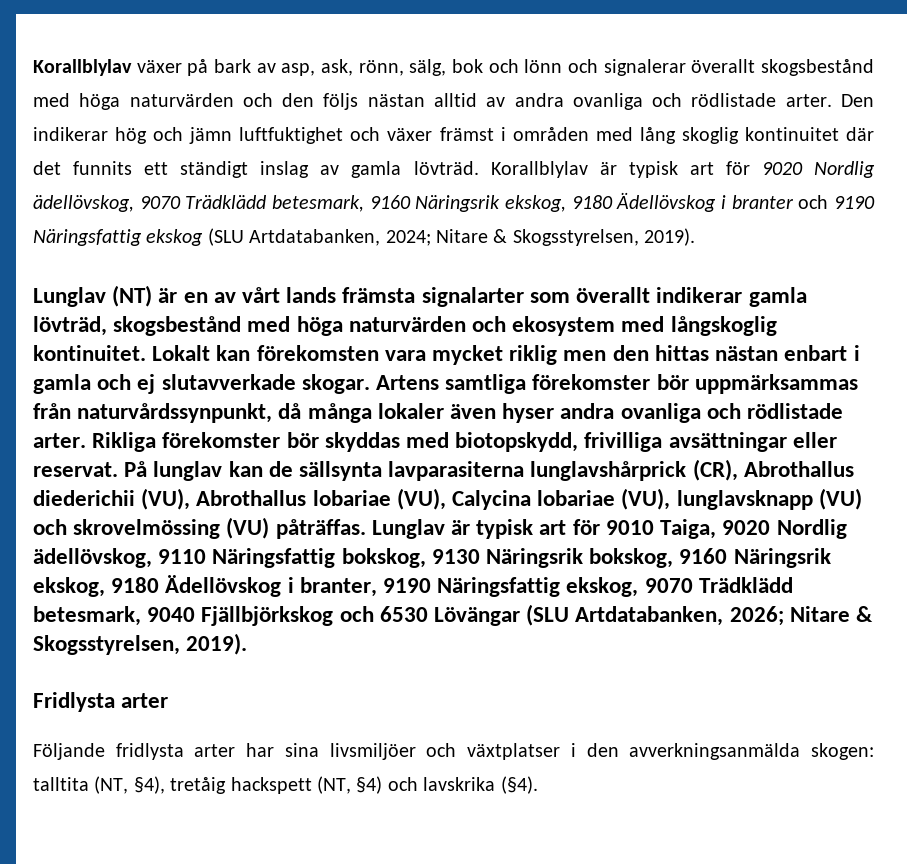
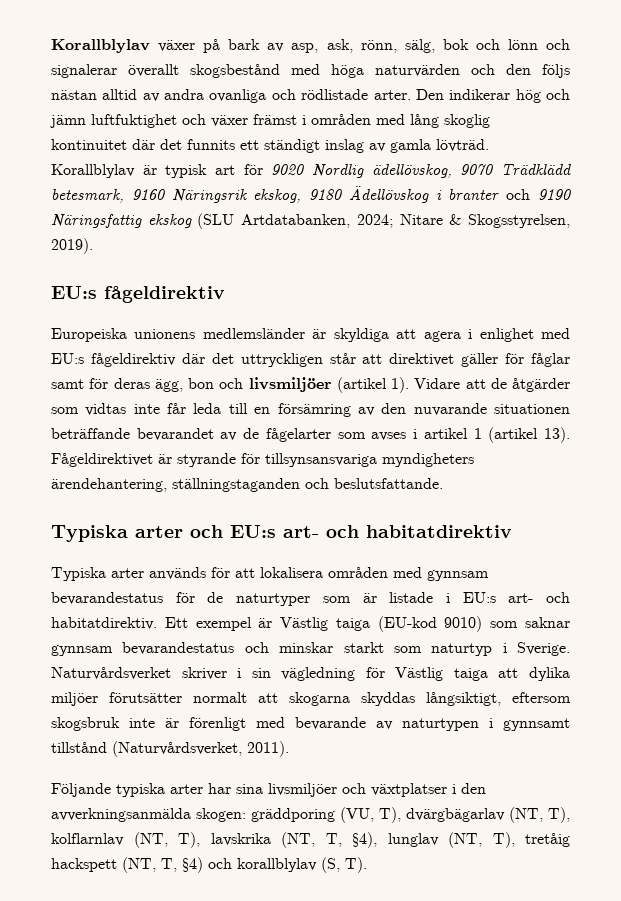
[33,285,807,307] [33,316,777,336] [33,345,860,365] [33,374,858,394] [33,403,844,423] [33,432,837,452] [33,459,854,481] [33,488,862,510] [33,517,847,539] [33,548,831,568] [33,575,793,597] [33,604,874,626] [33,633,248,655] [33,692,169,712] Lunglav (NT) är en av vårt lands främsta signalarter som överallt indikerar gamla lövträd, skogsbestånd med höga naturvärden och ekosystem med långskoglig kontinuitet. Lokalt kan förekomsten vara mycket riklig men den hittas nästan enbart i gamla och ej slutavverkade skogar. Artens samtliga förekomster bör uppmärksammas från naturvårdssynpunkt, då många lokaler även hyser andra ovanliga och rödlistade arter. Rikliga förekomster bör skyddas med biotopskydd, frivilliga avsättningar eller reservat. På lunglav kan de sällsynta lavparasiterna lunglavshårprick (CR), Abrothallus diederichii (VU), Abrothallus lobariae (VU), Calycina lobariae (VU), lunglavsknapp (VU) och skrovelmössing (VU) påträffas. Lunglav är typisk art för 9010 Taiga, 9020 Nordlig ädellövskog, 9110 Näringsfattig bokskog, 9130 Näringsrik bokskog, 9160 Näringsrik ekskog, 9180 Ädellövskog i branter, 9190 Näringsfattig ekskog, 9070 Trädklädd betesmark, 9040 Fjällbjörkskog och 6530 Lövängar (SLU Artdatabanken, 2026; Nitare & Skogsstyrelsen, 2019). // Fridlysta arter -> [51,286,225,303] [51,328,571,342] [51,353,570,367] [51,377,570,393] [51,403,570,417] [51,427,571,443] [51,453,474,467] [51,478,443,492] [51,525,512,542] [51,567,489,581] [51,592,570,606] [51,616,570,632] [51,642,570,656] [51,667,570,681] [51,692,571,706] [51,717,570,731] [51,741,289,757] EU:s fågeldirektiv // Europeiska unionens medlemsländer är skyldiga att agera i enlighet med EU:s fågeldirektiv där det uttryckligen står att direktivet gäller för fåglar samt för deras ägg, bon och livsmiljöer (artikel 1). Vidare att de åtgärder som vidtas inte får leda till en försämring av den nuvarande situationen beträffande bevarandet av de fågelarter som avses i artikel 1 (artikel 13). Fågeldirektivet är styrande för tillsynsansvariga myndigheters ärendehantering, ställningstaganden och beslutsfattande. // Typiska arter och EU:s art- och habitatdirektiv // Typiska arter används för att lokalisera områden med gynnsam bevarandestatus för de naturtyper som är listade i EU:s art- och habitatdirektiv. Ett exempel är Västlig taiga (EU-kod 9010) som saknar gynnsam bevarandestatus och minskar starkt som naturtyp i Sverige. Naturvårdsverket skriver i sin vägledning för Västlig taiga att dylika miljöer förutsätter normalt att skogarna skyddas långsiktigt, eftersom skogsbruk inte är förenligt med bevarande av naturtypen i gynnsamt tillstånd (Naturvårdsverket, 2011).
[115,743,184,760] fridlysta -> [116,783,165,797] typiska
[33,776,165,794] talltita (NT, §4), -> [251,807,570,823] [51,832,515,848] gräddporing (VU, T), dvärgbägarlav (NT, T), kolflarnlav (NT, T), lavskrika (NT, T, §4), lunglav (NT, T),
(351, 785) none -> [161,858,177,872] T,
[423,776,538,794] lavskrika (§4). -> [237,857,367,873] korallblylav (S, T).

